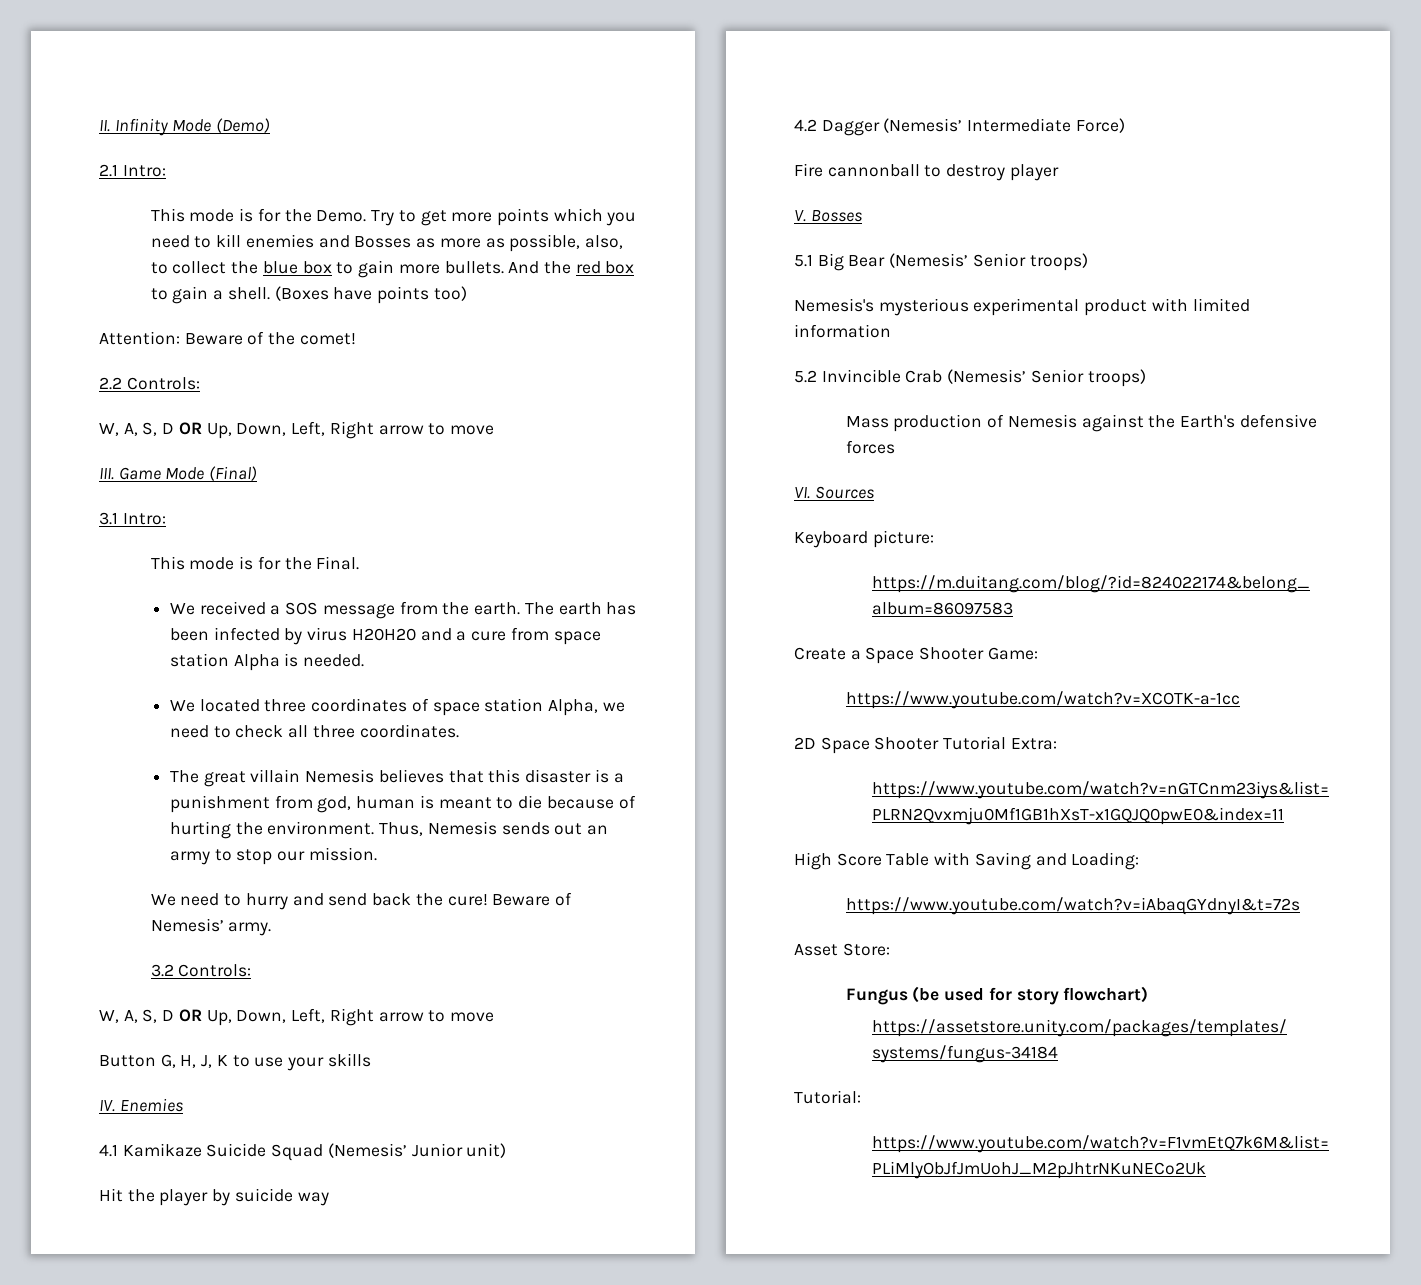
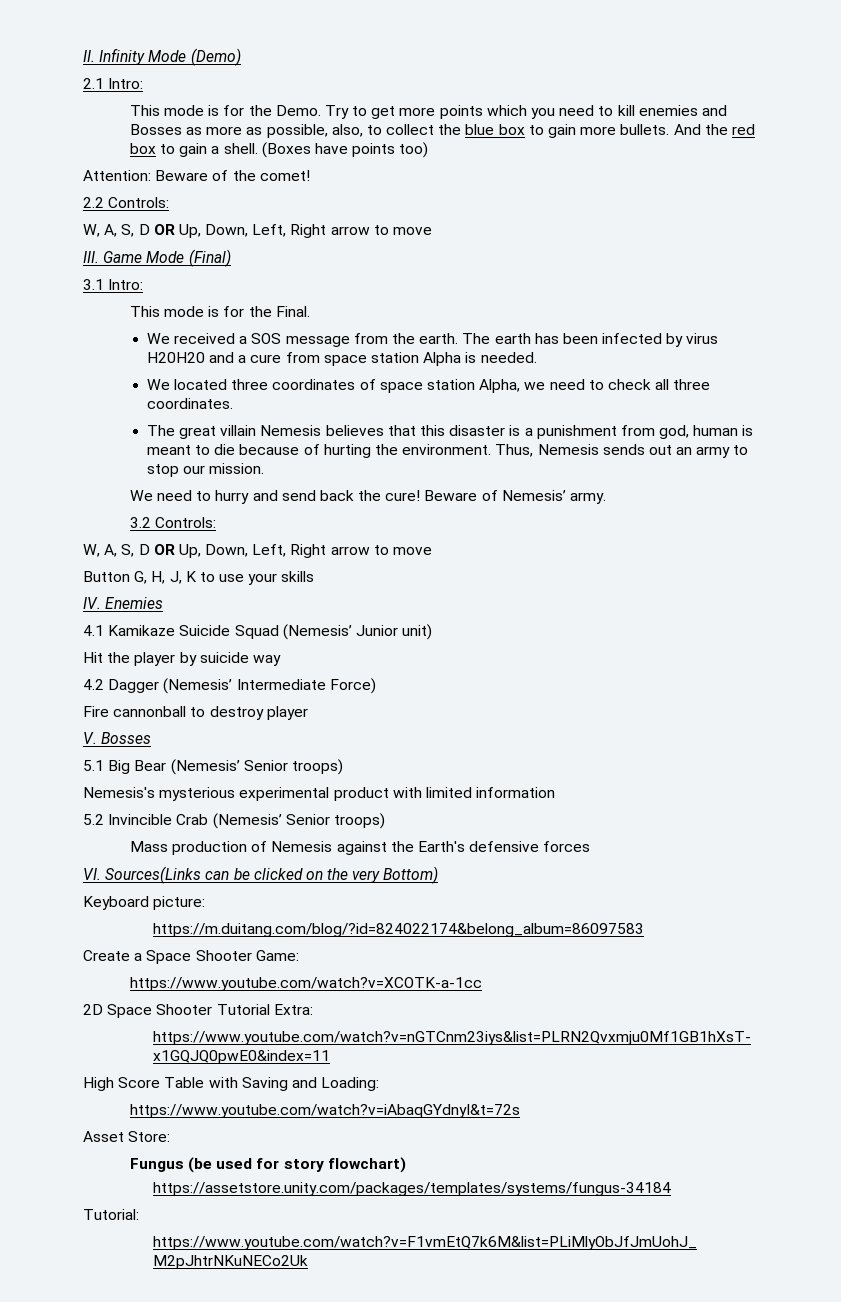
[814,486,874,499] Sources -> [105,866,439,884] Sources(Links can be clicked on the very Bottom)

